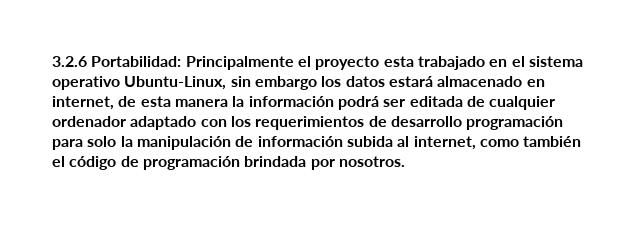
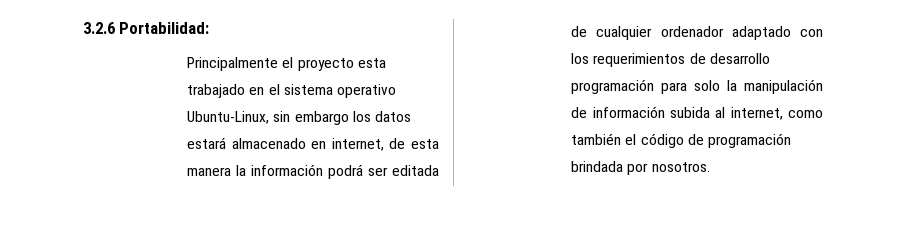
(182, 61) none -> (210, 28) //

